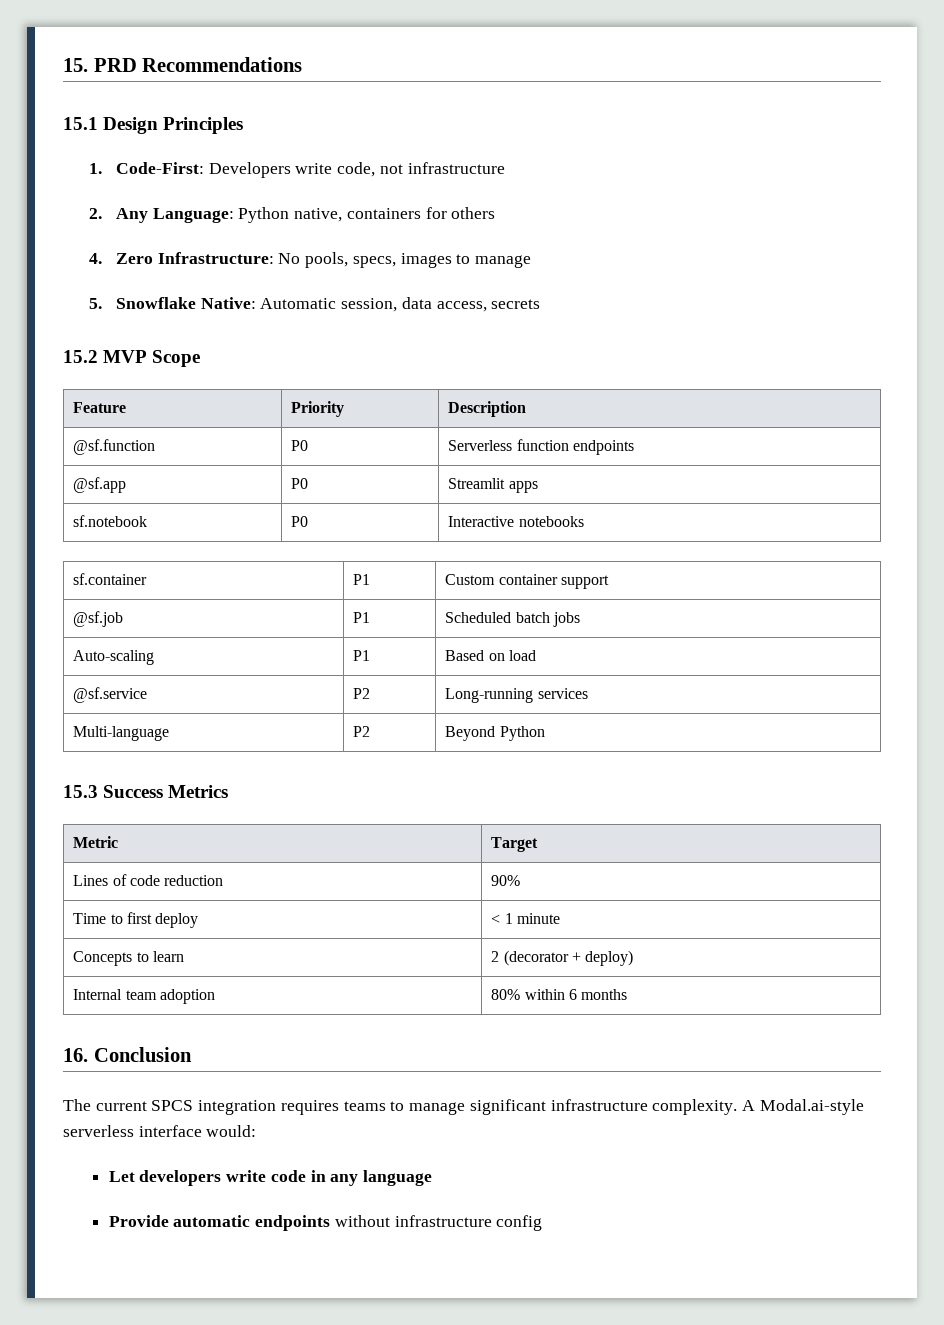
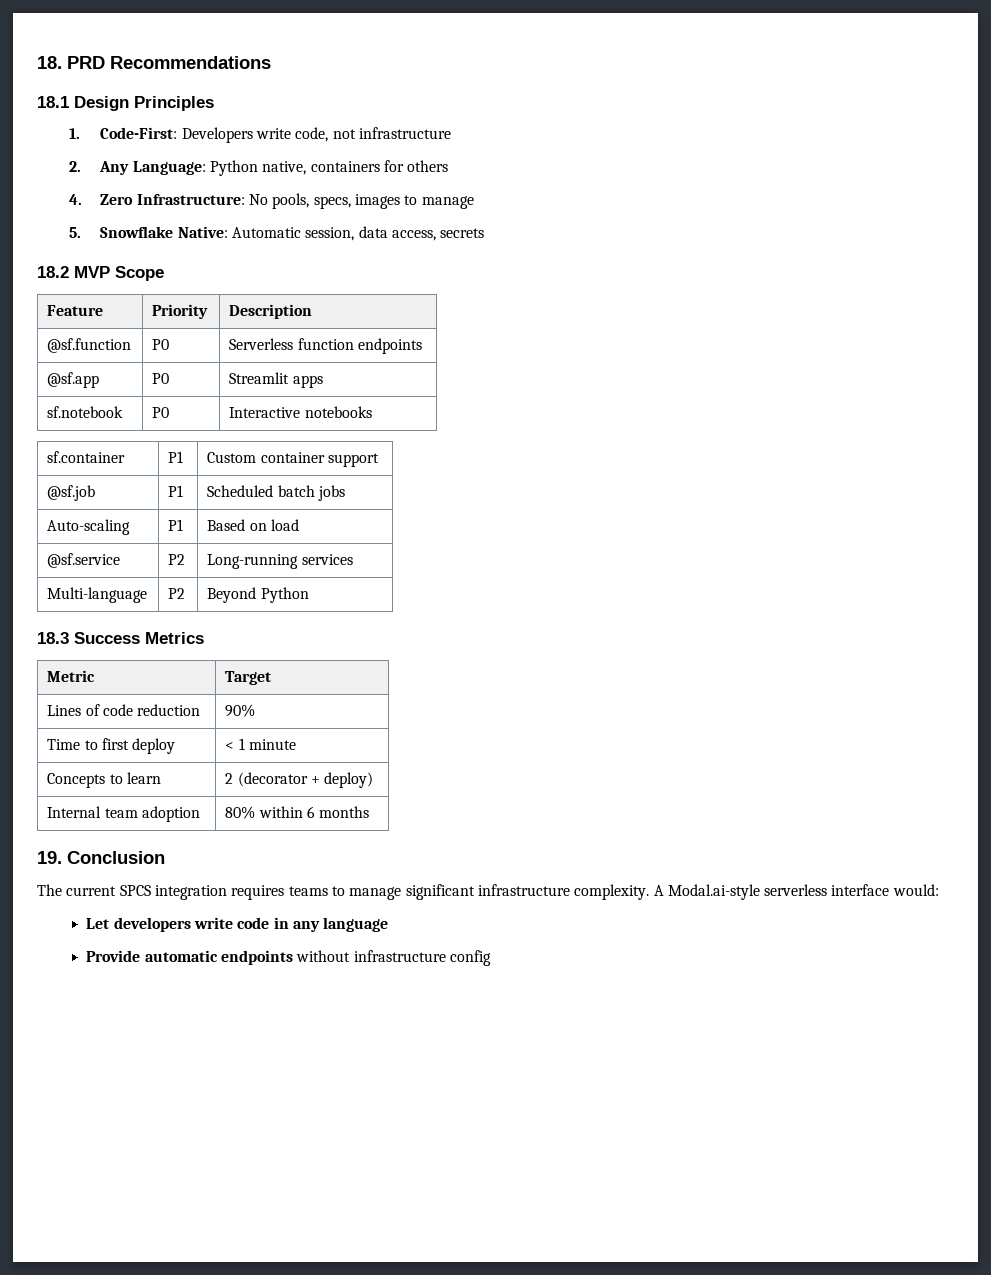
[63,58,88,72] 15. -> [37,56,62,69] 18.
[63,117,98,130] 15.1 -> [37,96,69,108] 18.1
[63,350,98,363] 15.2 -> [37,266,69,278] 18.2
[63,785,98,798] 15.3 -> [37,632,69,644] 18.3
[63,1048,88,1062] 16. -> [37,851,62,864] 19.

